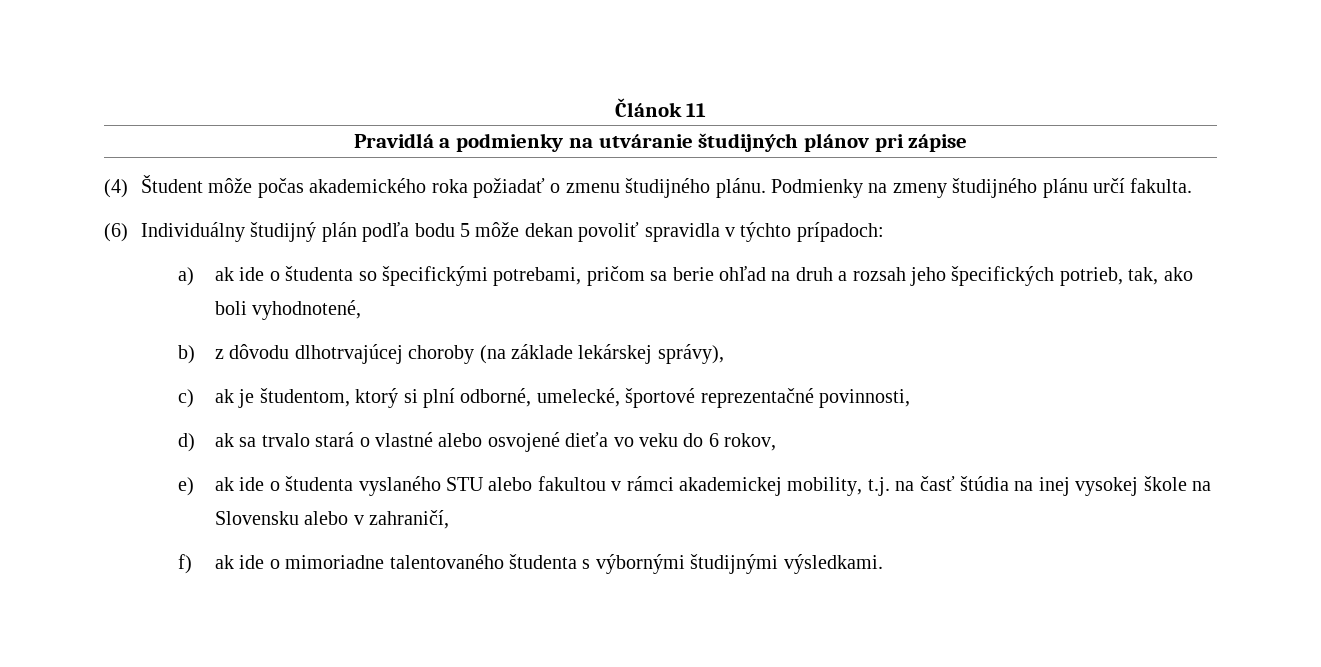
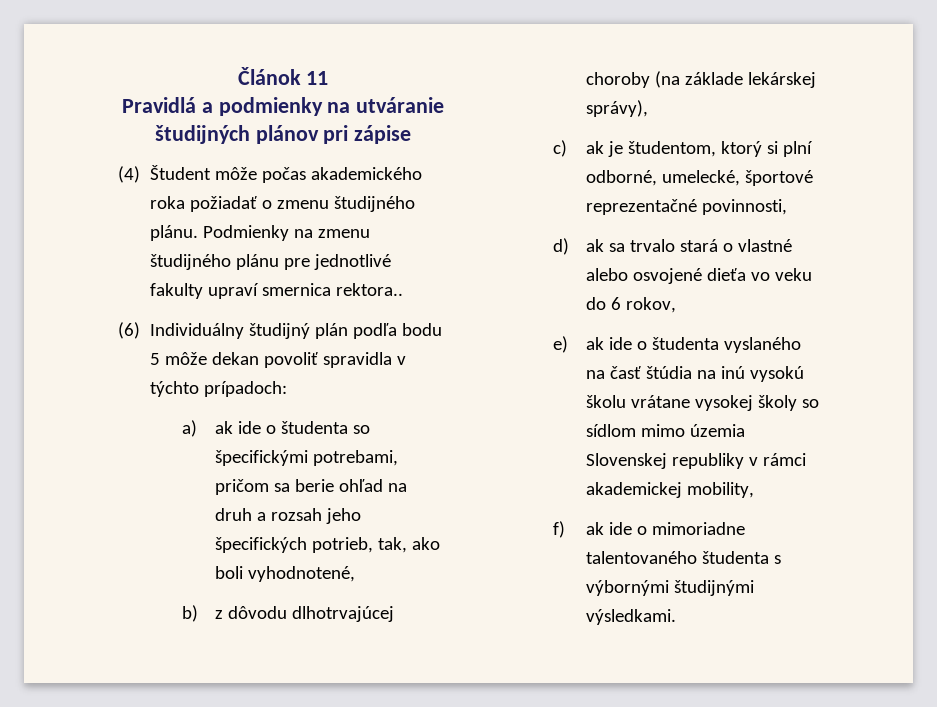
[892,183,947,198] zmeny -> [318,229,371,238] zmenu
[1092,178,1193,193] určí fakulta. -> [284,254,392,270] [150,283,404,299] pre jednotlivé fakulty upraví smernica rektora..
[445,476,1211,496] [214,510,450,529] STU alebo fakultou v rámci akademickej mobility, t.j. na časť štúdia na inej vysokej škole na Slovensku alebo v zahraničí, -> [585,366,804,382] [585,395,819,411] [585,424,745,437] [585,453,806,469] [585,482,754,498] na časť štúdia na inú vysokú školu vrátane vysokej školy so sídlom mimo územia Slovenskej republiky v rámci akademickej mobility,

